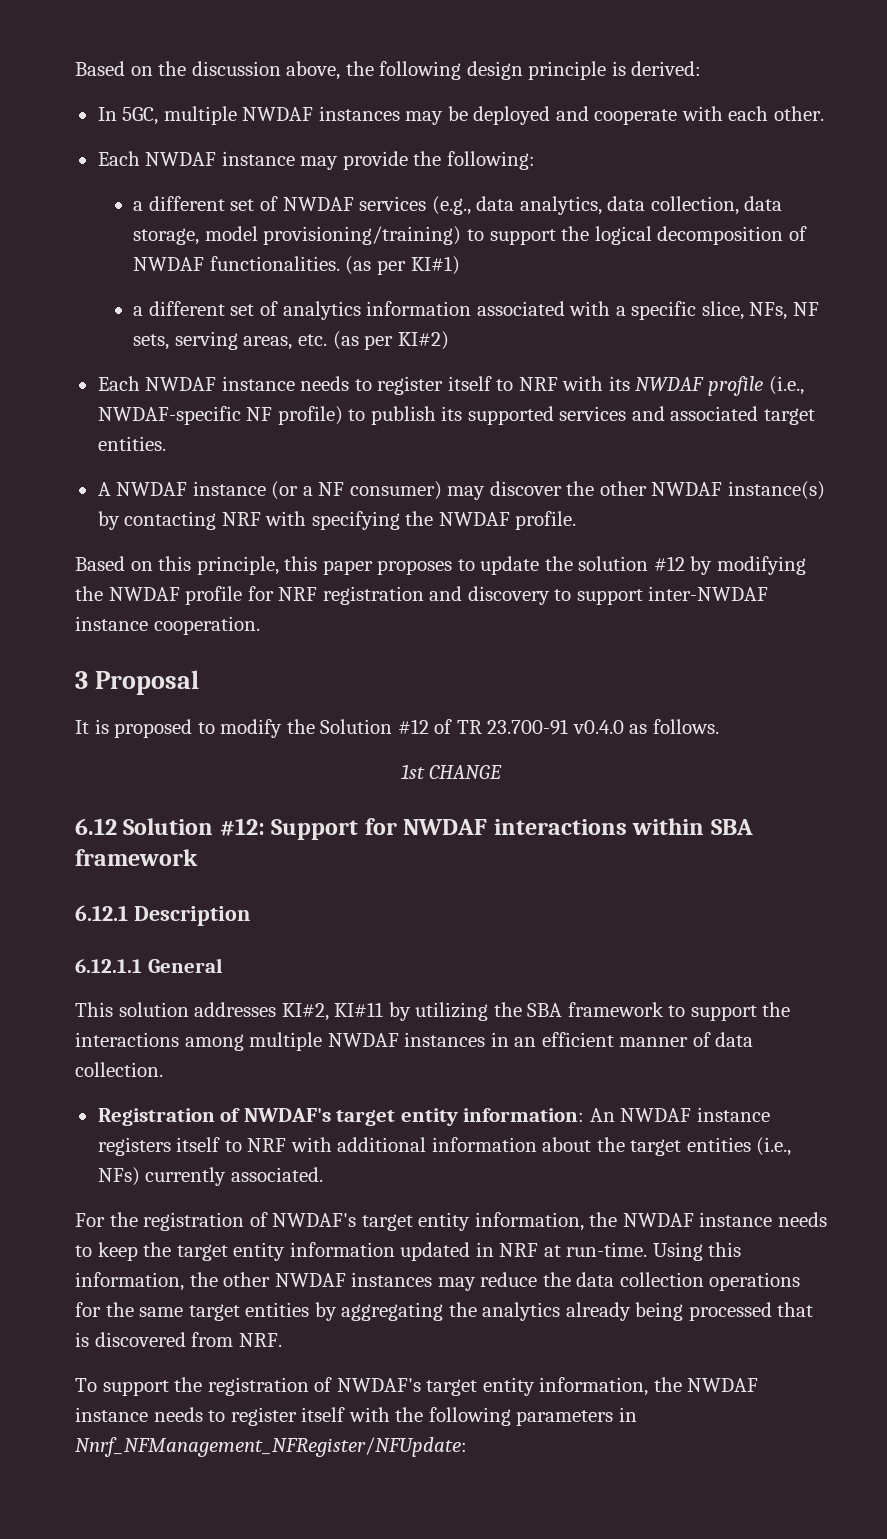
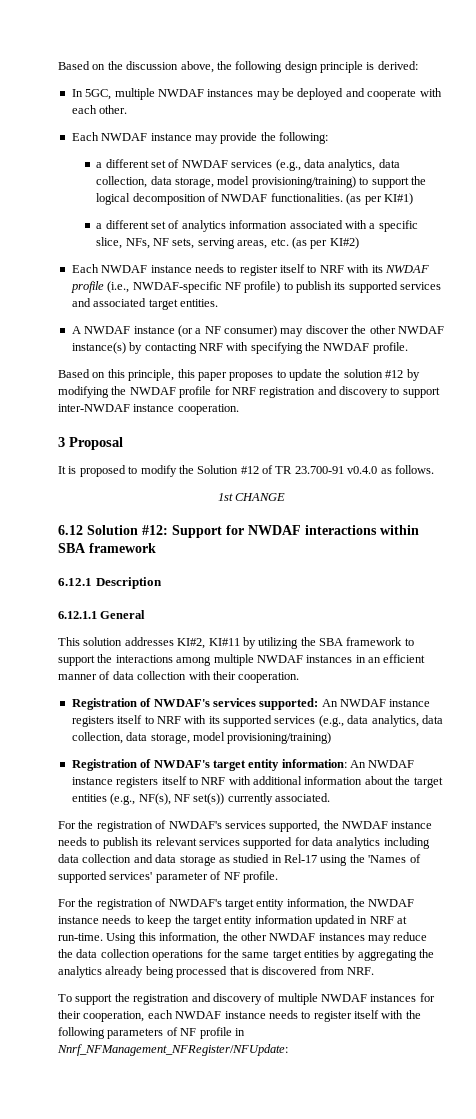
[75,1062,163,1077] collection. -> [137,671,300,683] [71,698,431,710] [71,715,443,727] [71,732,332,744] collection with their cooperation. // Registration of NWDAF's services supported: An NWDAF instance registers itself to NRF with its supported services (e.g., data analytics, data collection, data storage, model provisioning/training)
[756,1137,792,1156] [97,1167,323,1186] (i.e., NFs) currently associated. -> [110,793,330,805] [58,820,433,832] [58,837,430,849] [58,854,421,866] [58,871,278,883] (e.g., NF(s), NF set(s)) currently associated. // For the registration of NWDAF's services supported, the NWDAF instance needs to publish its relevant services supported for data analytics including data collection and data storage as studied in Rel-17 using the 'Names of supported services' parameter of NF profile.
[314,1377,682,1396] of NWDAF's target entity information, the -> [191,993,435,1005] [58,1010,173,1022] and discovery of multiple NWDAF instances for their cooperation, each
(614, 1418) none -> [166,1027,232,1039] of NF profile

